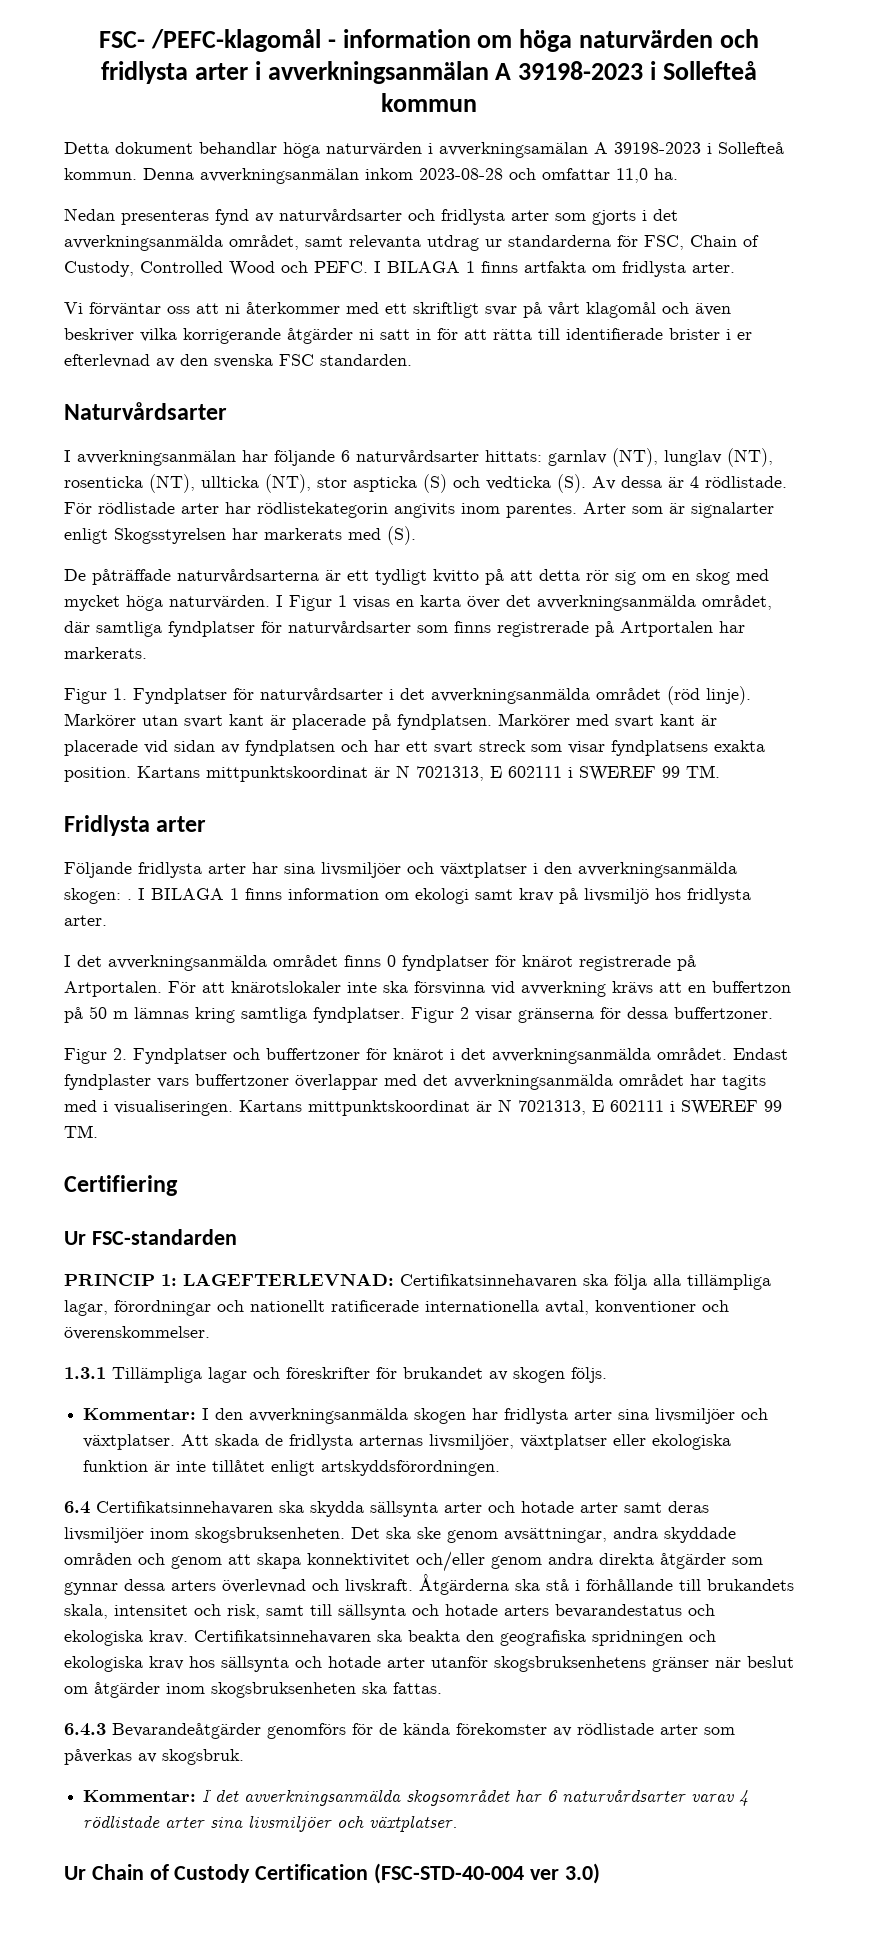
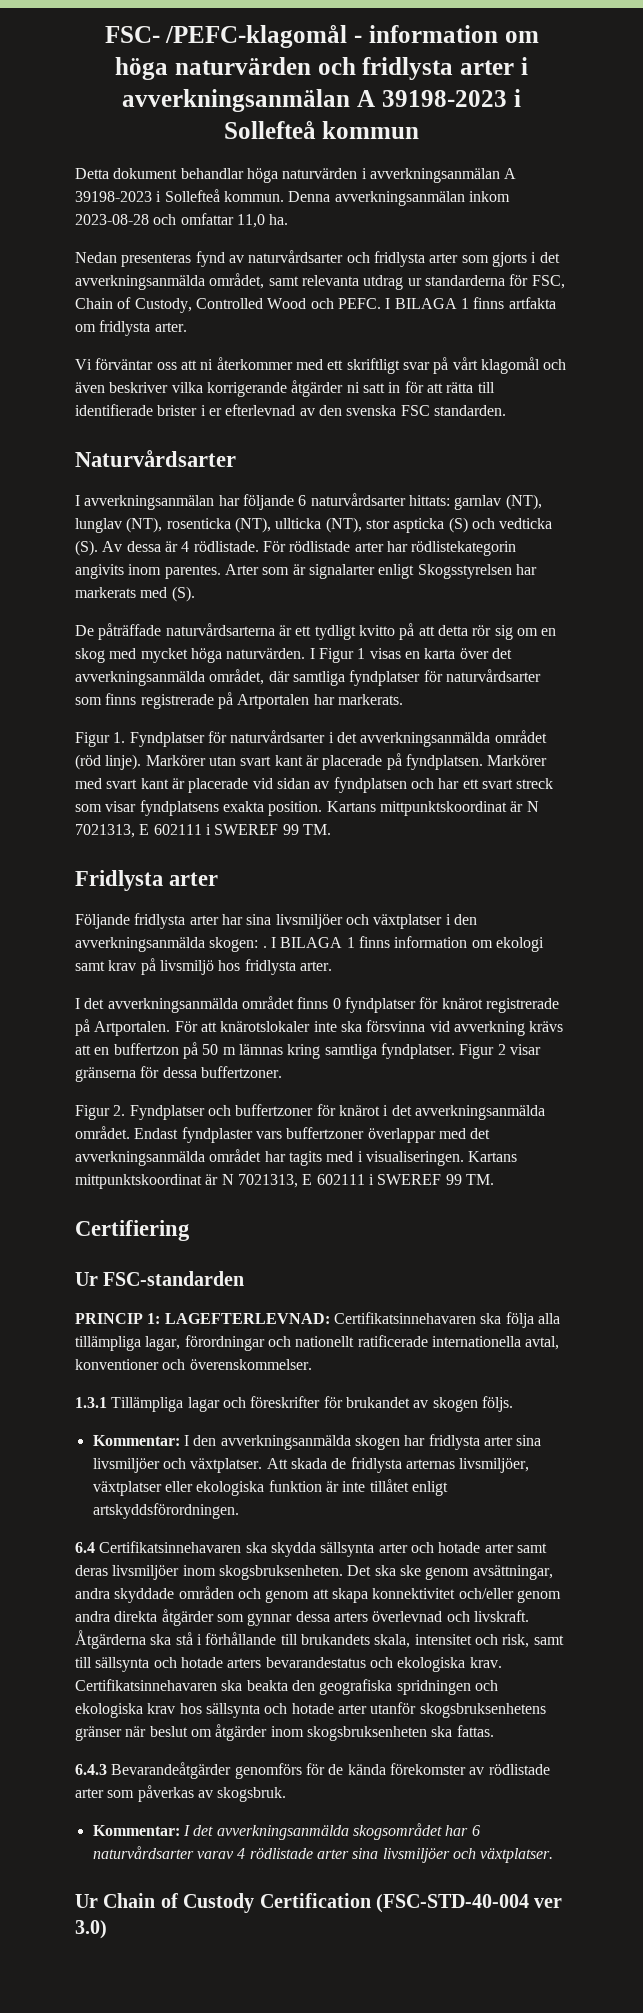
[439,142,588,158] avverkningsamälan -> [369,168,500,183] avverkningsanmälan

